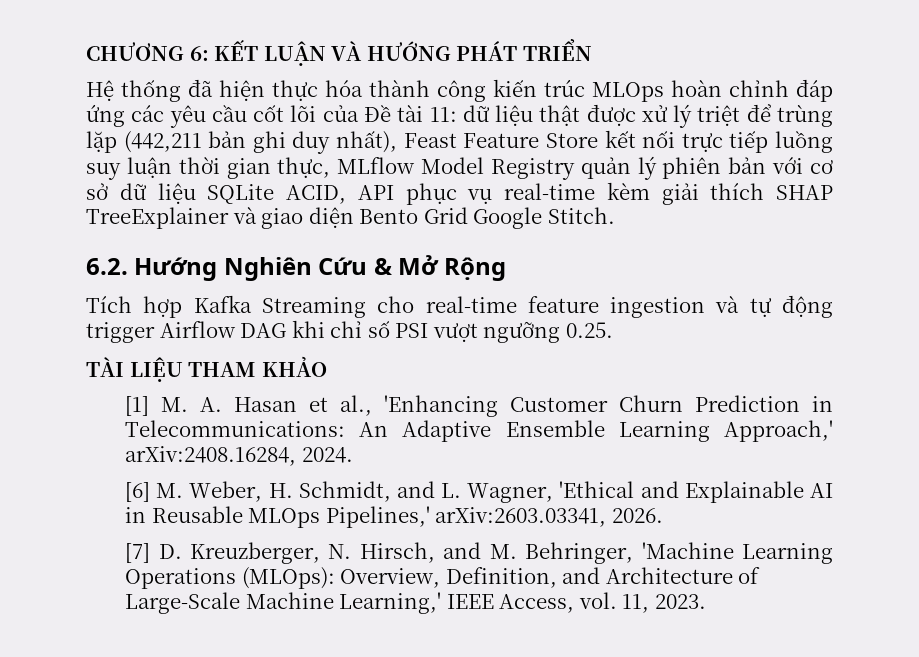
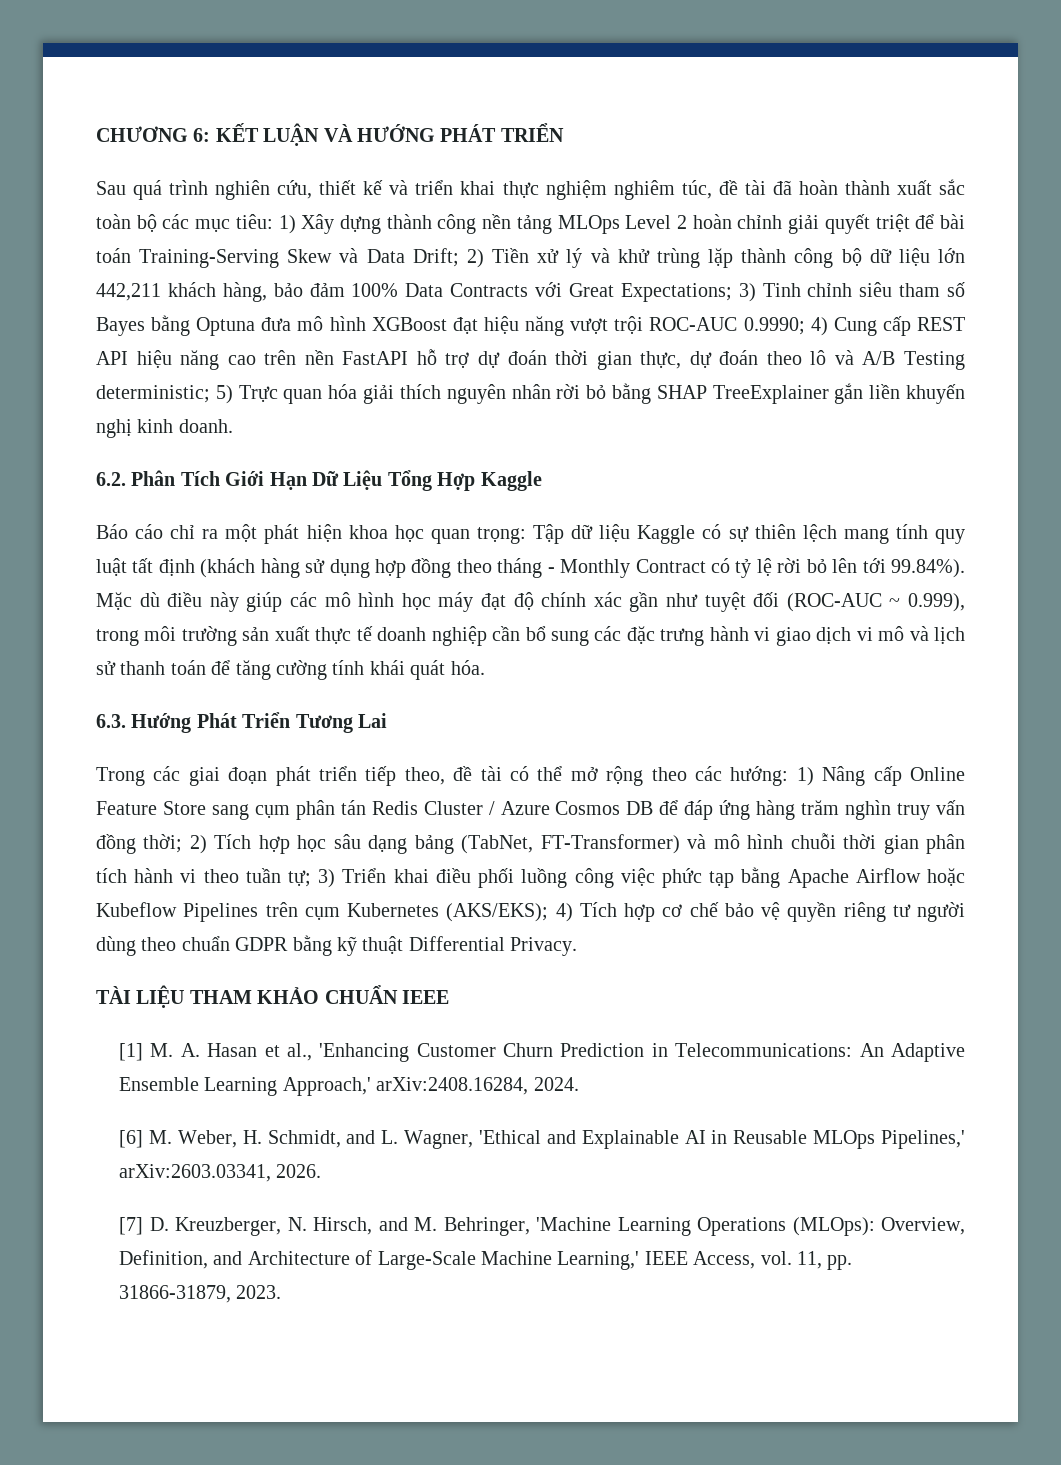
[86,79,833,102] [86,104,834,128] [86,130,834,154] [86,156,833,180] [86,182,833,205] [86,207,615,229] [86,255,506,281] [86,295,833,318] [86,320,613,343] Hệ thống đã hiện thực hóa thành công kiến trúc MLOps hoàn chỉnh đáp ứng các yêu cầu cốt lõi của Đề tài 11: dữ liệu thật được xử lý triệt để trùng lặp (442,211 bản ghi duy nhất), Feast Feature Store kết nối trực tiếp luồng suy luận thời gian thực, MLflow Model Registry quản lý phiên bản với cơ sở dữ liệu SQLite ACID, API phục vụ real-time kèm giải thích SHAP TreeExplainer và giao diện Bento Grid Google Stitch. // 6.2. Hướng Nghiên Cứu & Mở Rộng // Tích hợp Kafka Streaming cho real-time feature ingestion và tự động trigger Airflow DAG khi chỉ số PSI vượt ngưỡng 0.25. -> [96,179,965,200] [96,214,965,234] [96,248,965,268] [96,282,965,302] [96,315,966,336] [96,349,965,370] [96,383,965,404] [96,419,233,438] [96,470,542,491] [96,524,965,544] [96,558,966,578] [96,592,966,612] [96,626,966,646] [96,660,485,680] [96,712,387,733] [96,766,965,786] [96,800,965,820] [96,833,966,854] [96,867,966,888] [96,902,965,922] [96,935,578,956] Sau quá trình nghiên cứu, thiết kế và triển khai thực nghiệm nghiêm túc, đề tài đã hoàn thành xuất sắc toàn bộ các mục tiêu: 1) Xây dựng thành công nền tảng MLOps Level 2 hoàn chỉnh giải quyết triệt để bài toán Training-Serving Skew và Data Drift; 2) Tiền xử lý và khử trùng lặp thành công bộ dữ liệu lớn 442,211 khách hàng, bảo đảm 100% Data Contracts với Great Expectations; 3) Tinh chỉnh siêu tham số Bayes bằng Optuna đưa mô hình XGBoost đạt hiệu năng vượt trội ROC-AUC 0.9990; 4) Cung cấp REST API hiệu năng cao trên nền FastAPI hỗ trợ dự đoán thời gian thực, dự đoán theo lô và A/B Testing deterministic; 5) Trực quan hóa giải thích nguyên nhân rời bỏ bằng SHAP TreeExplainer gắn liền khuyến nghị kinh doanh. // 6.2. Phân Tích Giới Hạn Dữ Liệu Tổng Hợp Kaggle // Báo cáo chỉ ra một phát hiện khoa học quan trọng: Tập dữ liệu Kaggle có sự thiên lệch mang tính quy luật tất định (khách hàng sử dụng hợp đồng theo tháng - Monthly Contract có tỷ lệ rời bỏ lên tới 99.84%). Mặc dù điều này giúp các mô hình học máy đạt độ chính xác gần như tuyệt đối (ROC-AUC ~ 0.999), trong môi trường sản xuất thực tế doanh nghiệp cần bổ sung các đặc trưng hành vi giao dịch vi mô và lịch sử thanh toán để tăng cường tính khái quát hóa. // 6.3. Hướng Phát Triển Tương Lai // Trong các giai đoạn phát triển tiếp theo, đề tài có thể mở rộng theo các hướng: 1) Nâng cấp Online Feature Store sang cụm phân tán Redis Cluster / Azure Cosmos DB để đáp ứng hàng trăm nghìn truy vấn đồng thời; 2) Tích hợp học sâu dạng bảng (TabNet, FT-Transformer) và mô hình chuỗi thời gian phân tích hành vi theo tuần tự; 3) Triển khai điều phối luồng công việc phức tạp bằng Apache Airflow hoặc Kubeflow Pipelines trên cụm Kubernetes (AKS/EKS); 4) Tích hợp cơ chế bảo vệ quyền riêng tư người dùng theo chuẩn GDPR bằng kỹ thuật Differential Privacy.
(327, 366) none -> [324,985,449,1004] CHUẨN IEEE
(650, 603) none -> [827,1255,853,1270] [119,1285,232,1303] pp. 31866-31879,

